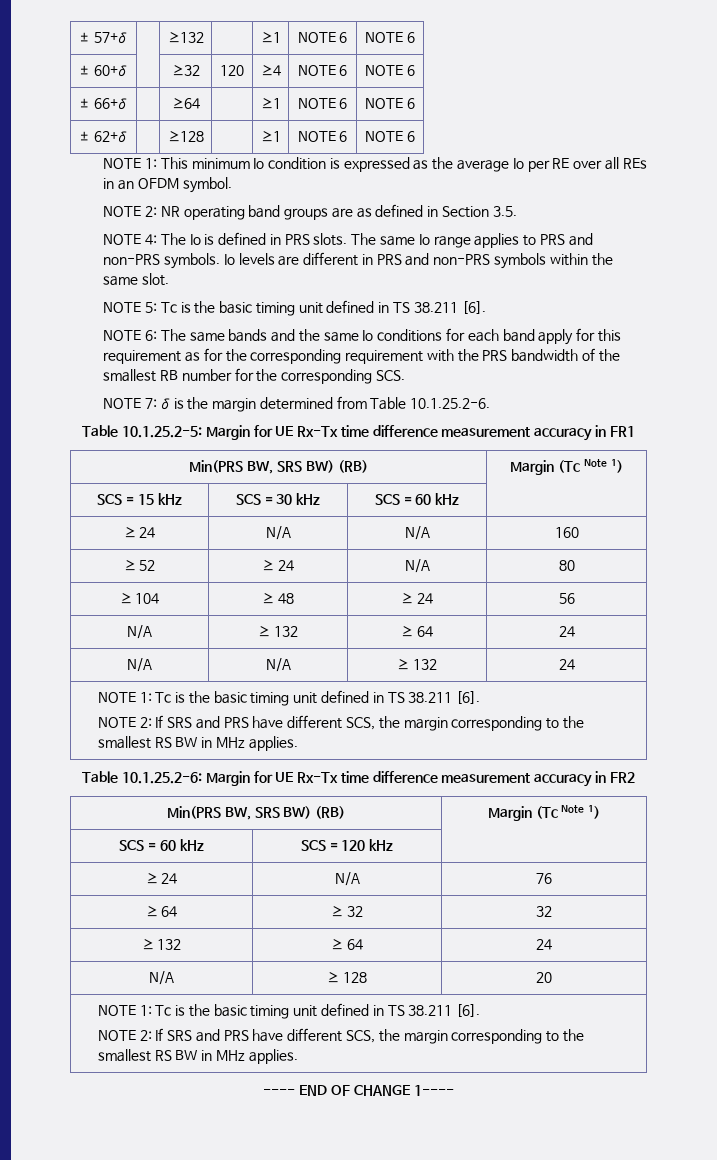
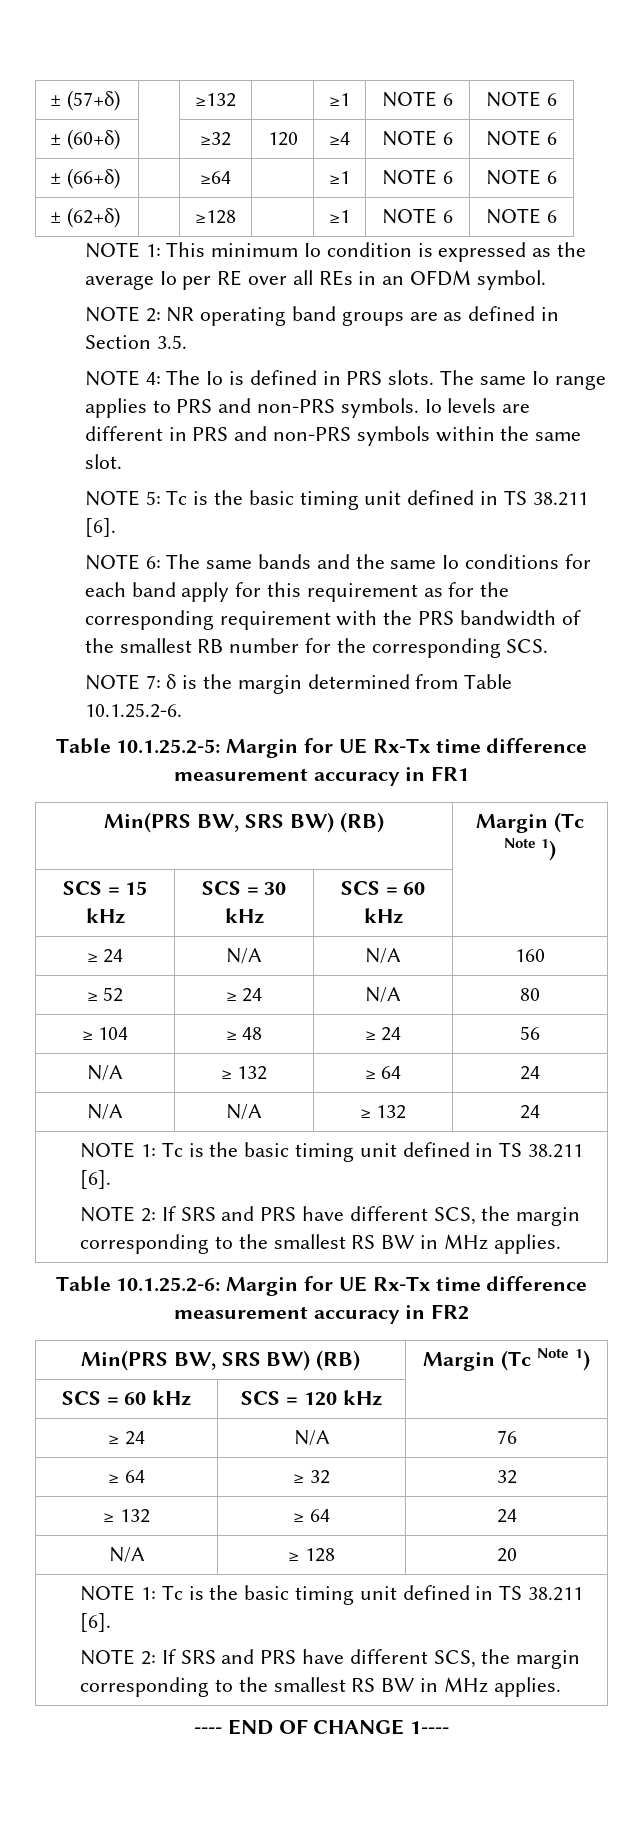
[77,32,127,44] ± 57+δ -> [50,90,121,111] ± (57+δ)
[93,65,127,77] 60+δ -> [67,129,121,150] (60+δ)
[93,98,127,110] 66+δ -> [67,168,121,189] (66+δ)
[93,131,127,143] 62+δ -> [67,207,121,228] (62+δ)

